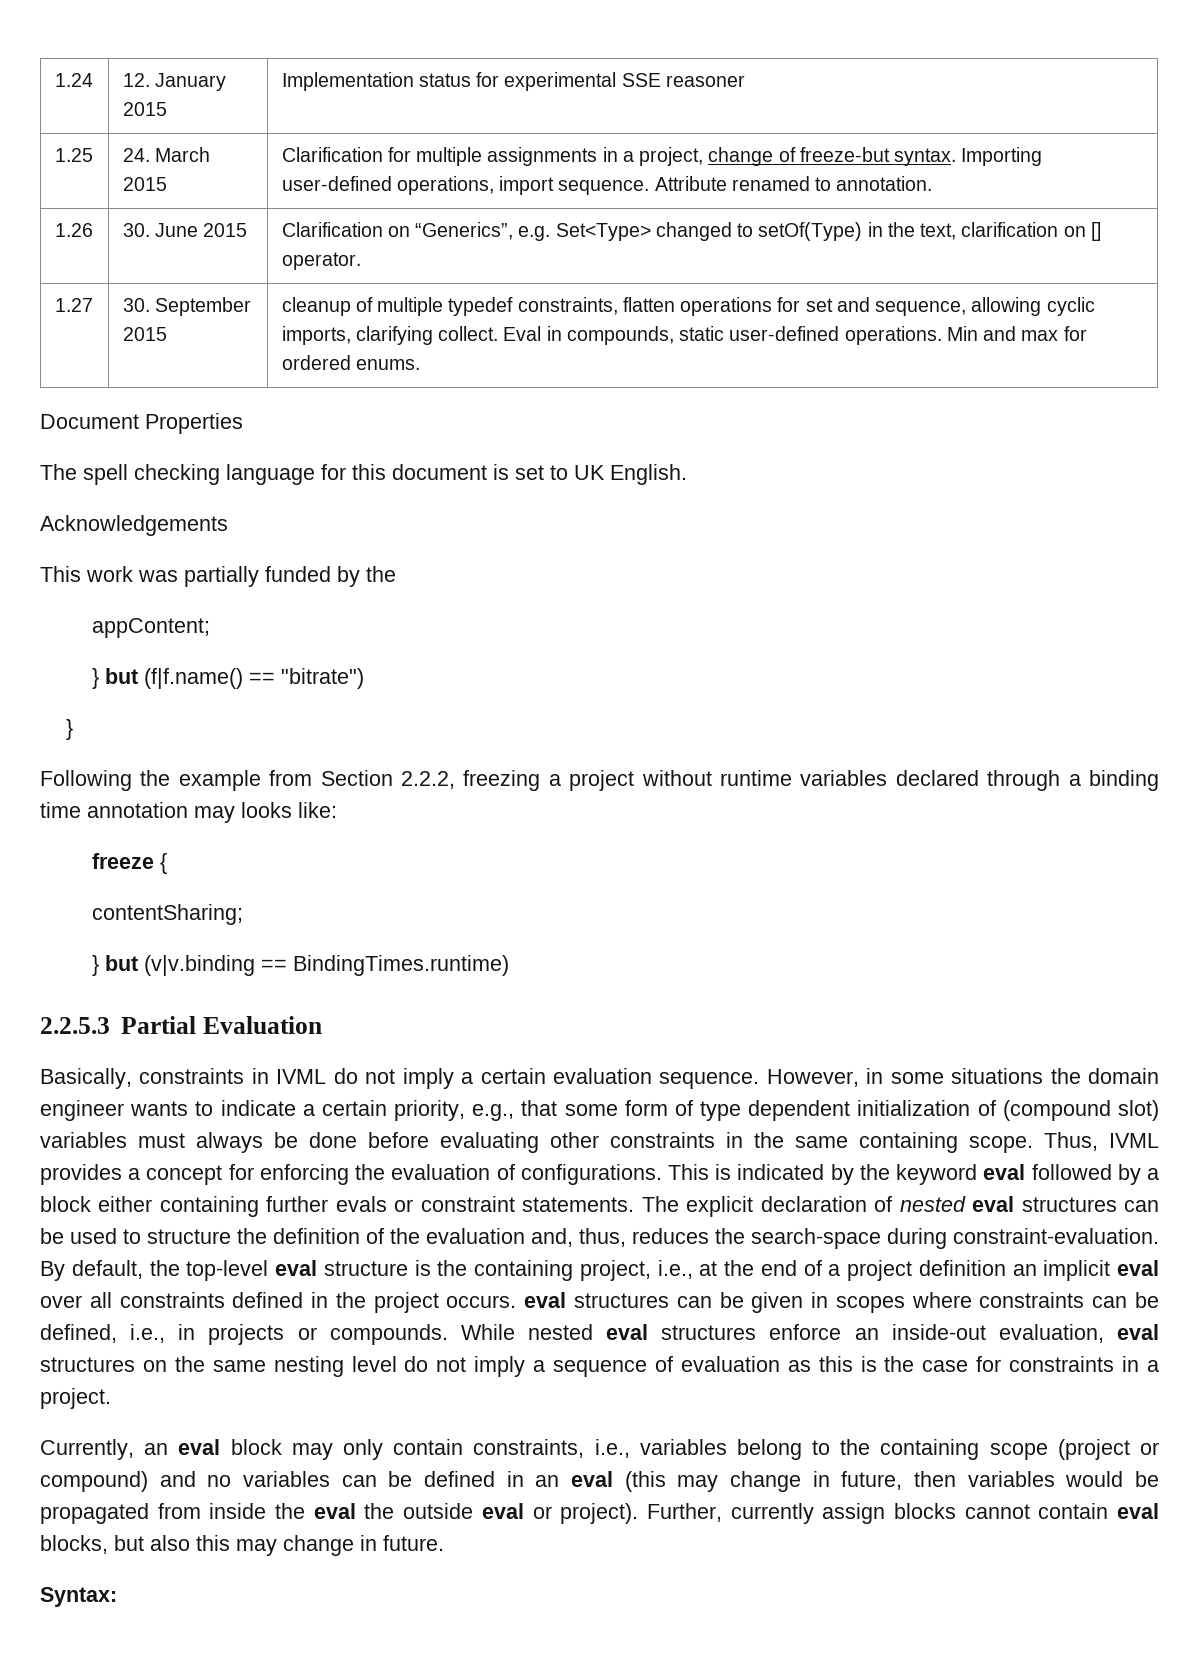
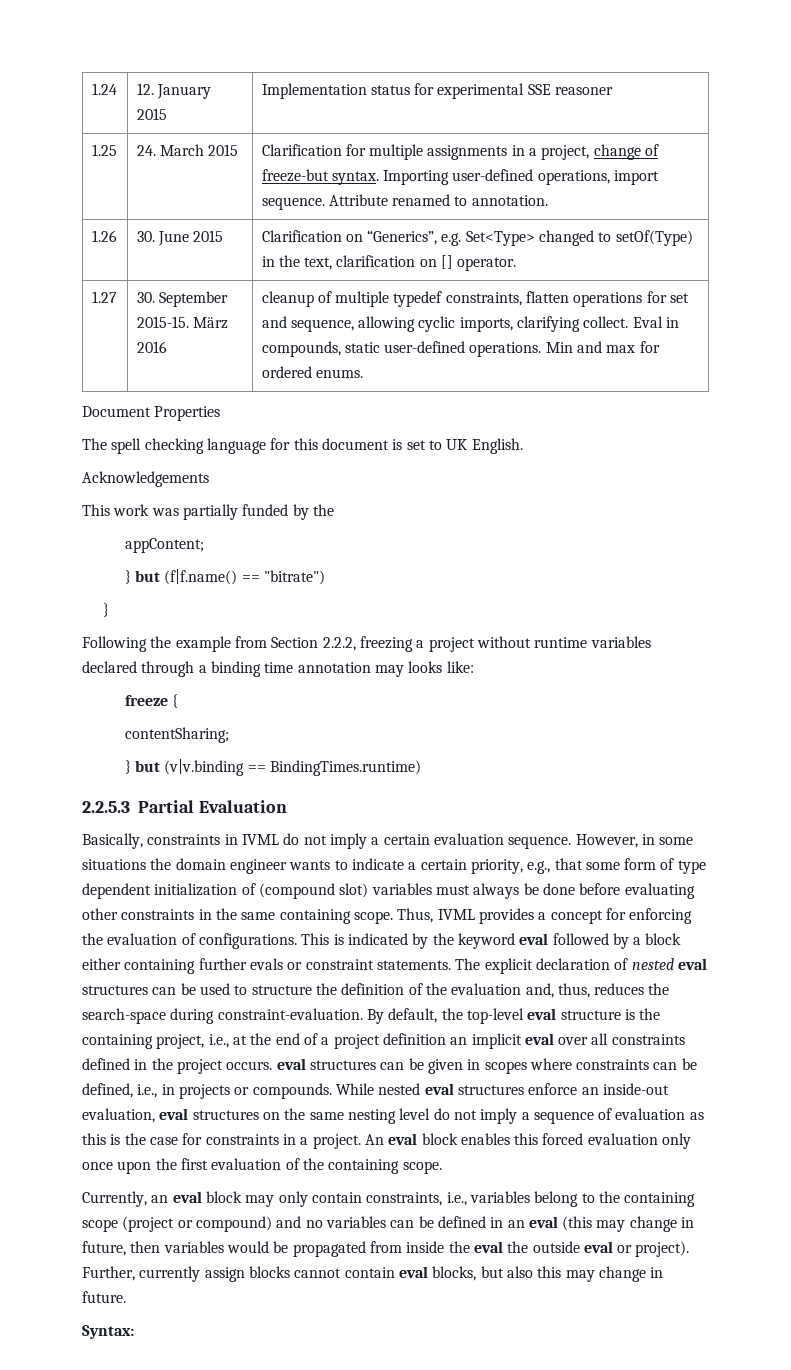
[122,327,167,341] 2015 -> [136,316,228,329] [136,341,167,353] 2015-15. März 2016
(111, 1398) none -> [364,1133,692,1149] [82,1158,442,1174] An eval block enables this forced evaluation only once upon the first evaluation of the containing scope.

